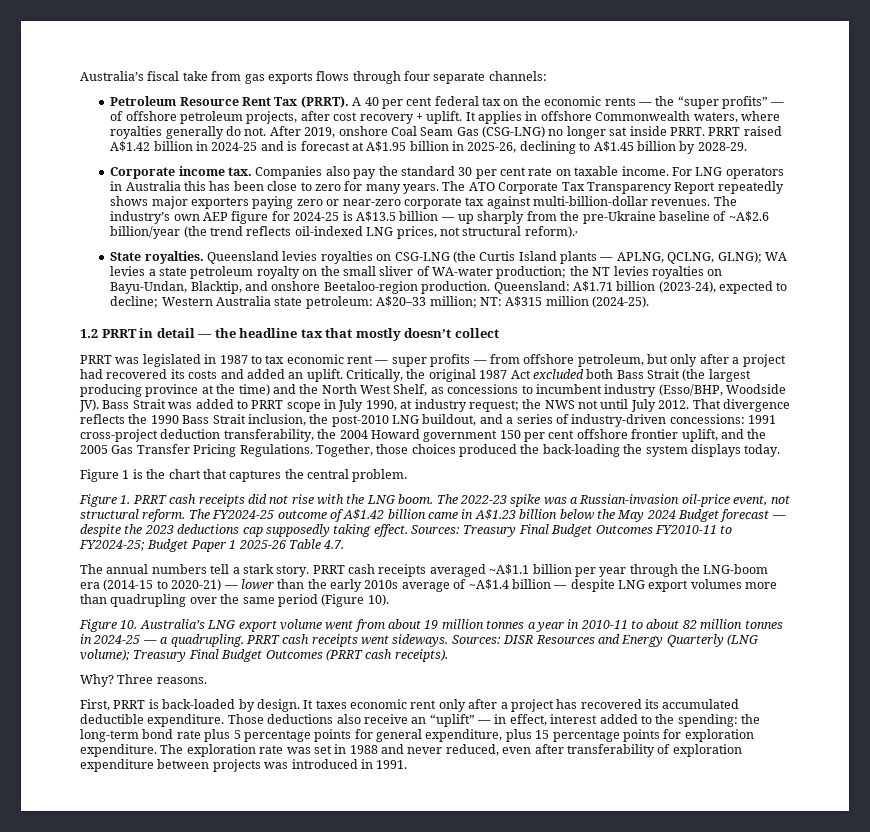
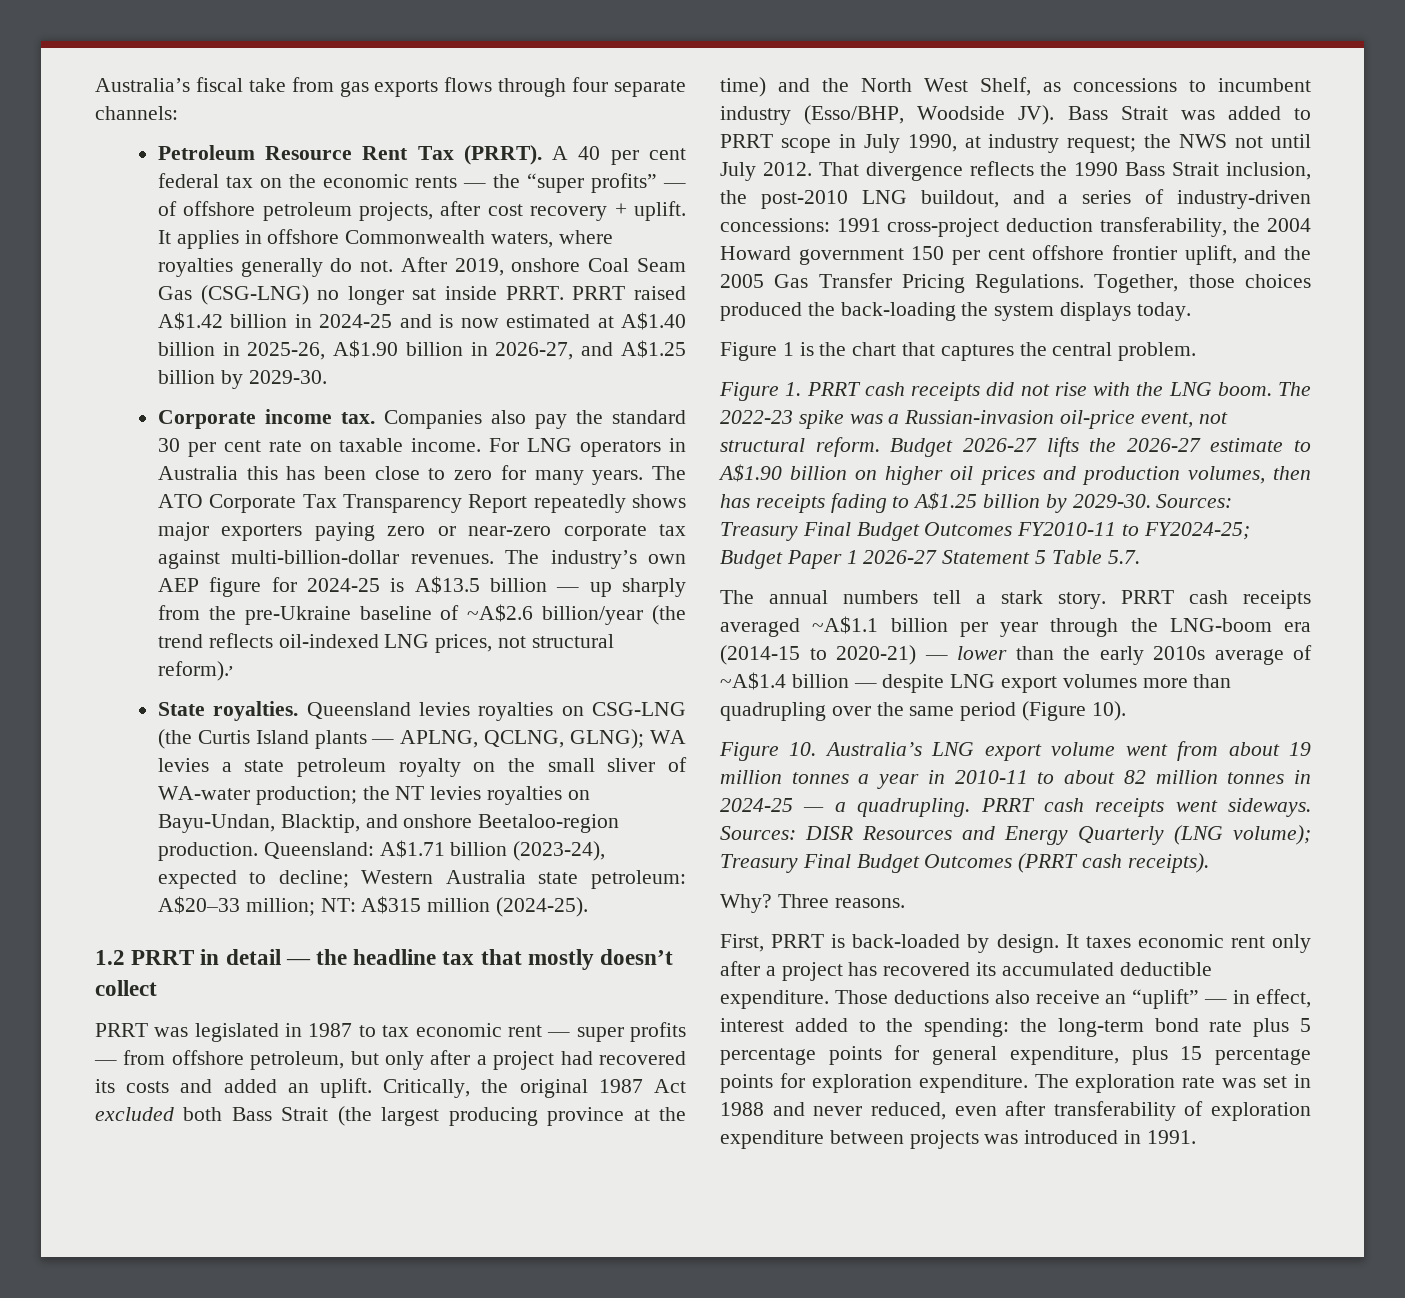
[300,141,747,154] forecast at A$1.95 billion in 2025-26, declining to A$1.45 billion by 2028-29. -> [460,312,686,330] [157,340,686,360] [157,370,327,389] now estimated at A$1.40 billion in 2025-26, A$1.90 billion in 2026-27, and A$1.25 billion by 2029-30.
[188,509,786,522] [80,524,408,537] The FY2024-25 outcome of A$1.42 billion came in A$1.23 billion below the May 2024 Budget forecast — despite the 2023 deductions cap supposedly taking effect. -> [890,437,1311,457] [718,464,1311,485] [720,492,1151,513] Budget 2026-27 lifts the 2026-27 estimate to A$1.90 billion on higher oil prices and production volumes, then has receipts fading to A$1.25 billion by 2029-30.
[238,539,345,549] 2025-26 Table 4.7. -> [863,550,1140,564] 2026-27 Statement 5 Table 5.7.

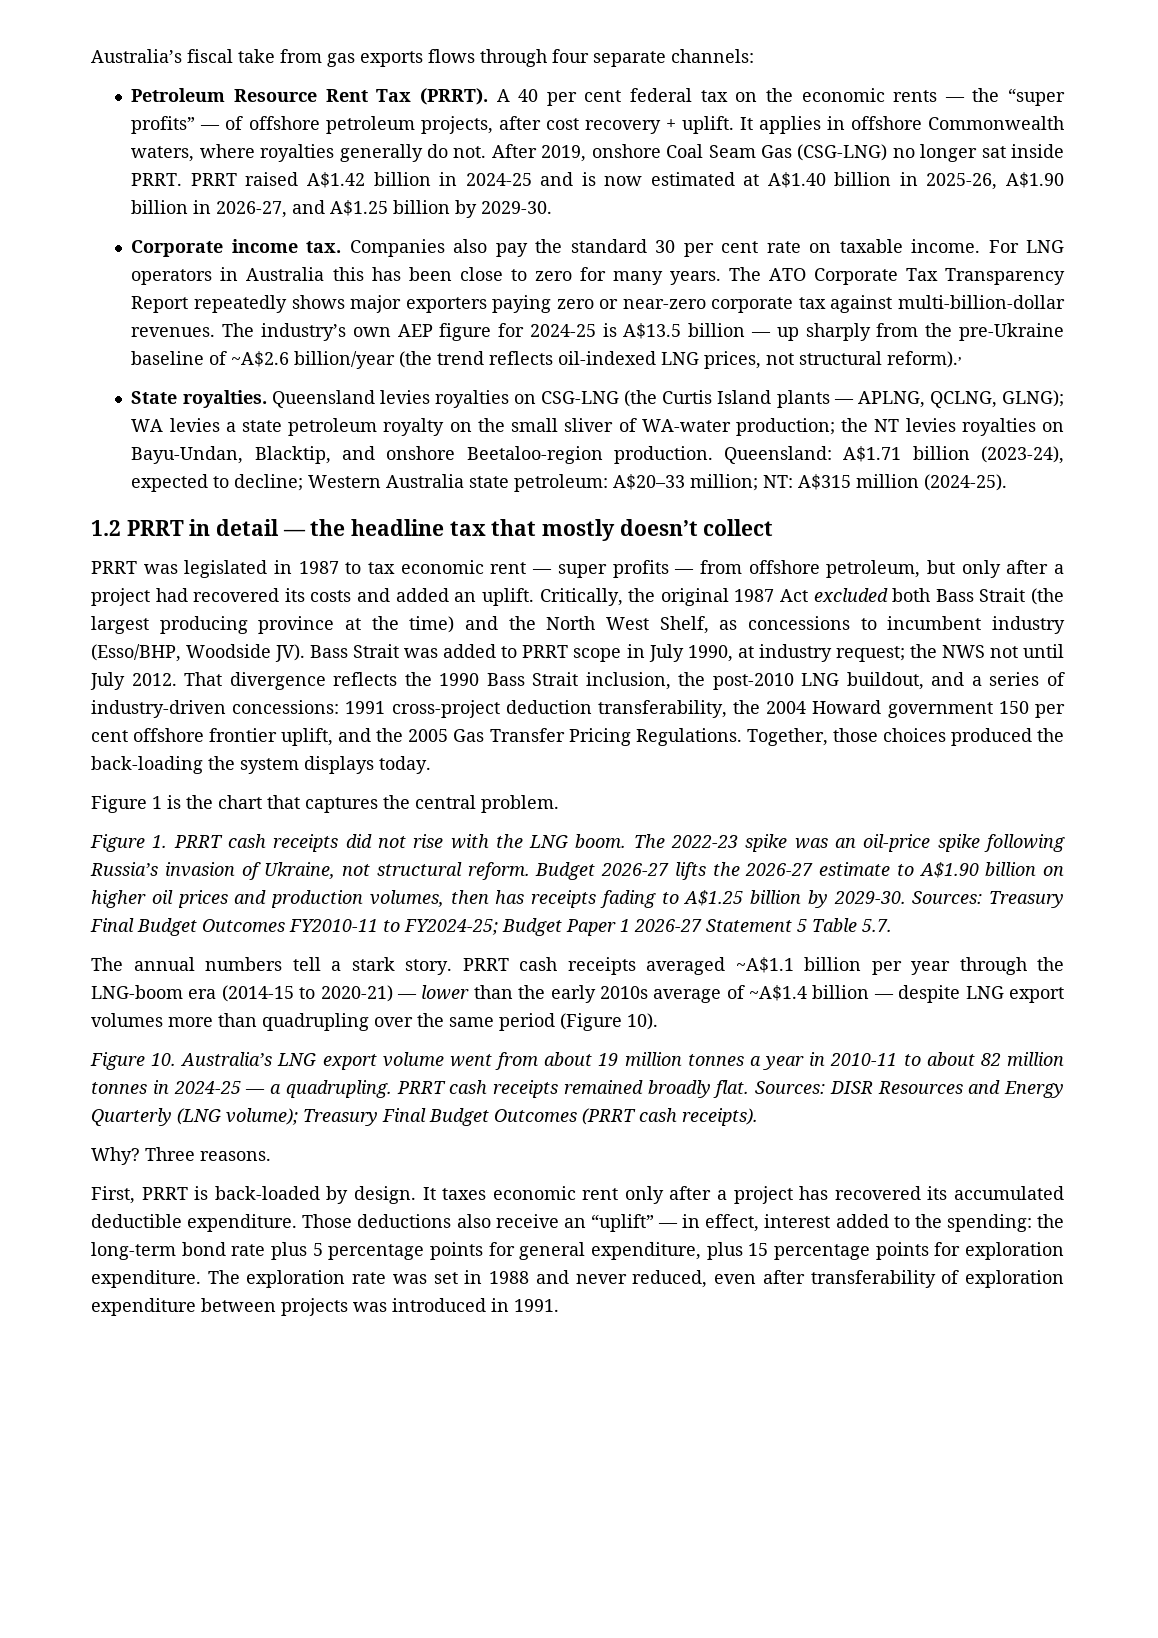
[888,410,1193,429] a Russian-invasion oil-price event, -> [835,834,1065,852] [90,862,336,880] an oil-price spike following Russia’s invasion of Ukraine,
[1175,798,1311,817] went sideways. -> [563,1080,750,1098] remained broadly flat.

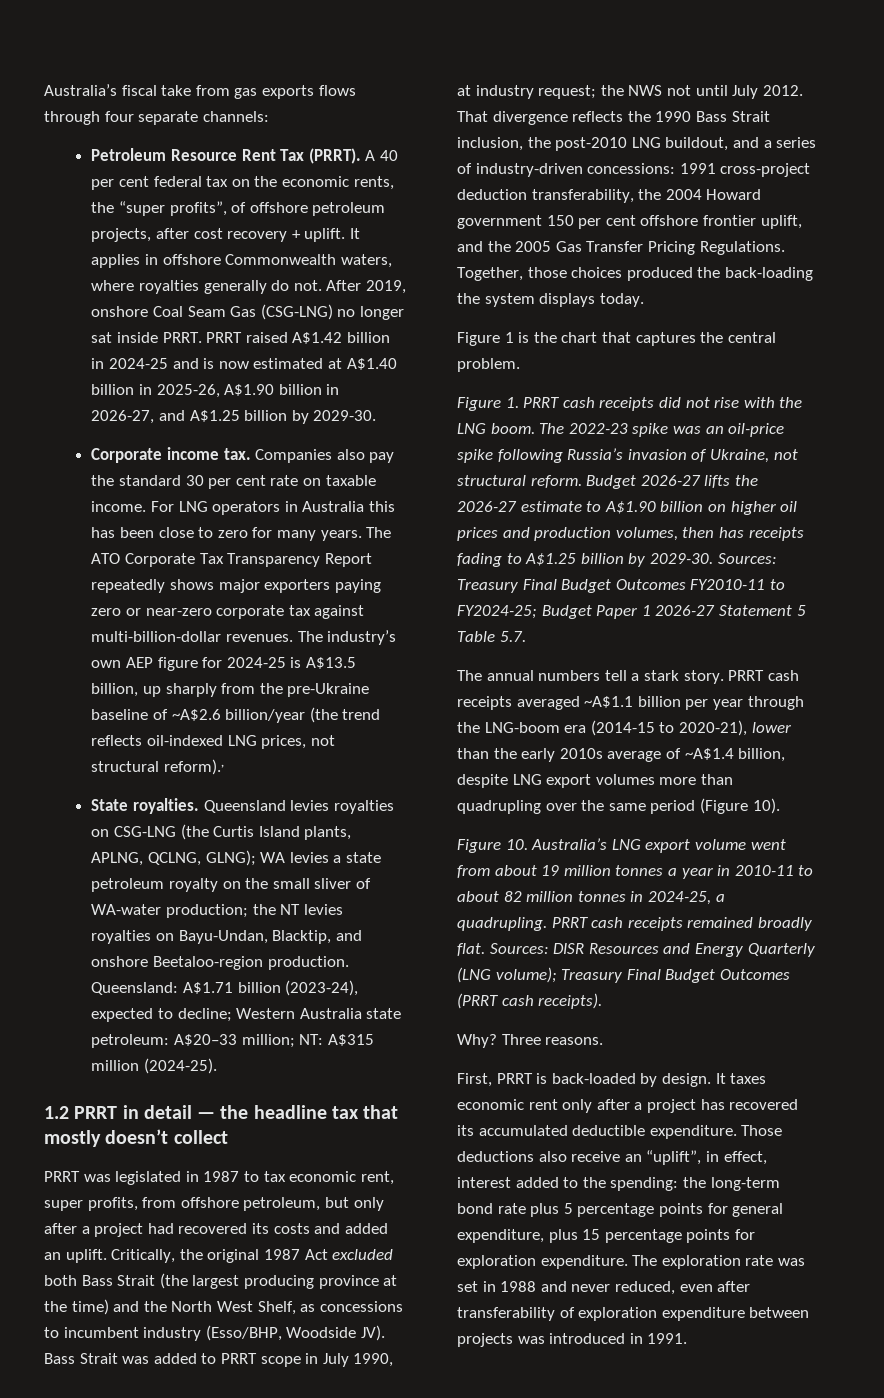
[893,88,1065,106] [131,116,221,134] rents — the “super profits” — -> [353,176,394,190] [91,201,227,216] rents, the “super profits”,
[688,323,772,337] billion — -> [91,683,139,697] billion,
[776,390,854,408] plants — -> [304,826,352,840] plants,
[490,560,695,578] rent — super profits — -> [360,1171,394,1185] [44,1197,138,1211] rent, super profits,
[320,985,417,1002] 2020-21) — -> [678,720,747,736] 2020-21),
[812,985,894,999] billion — -> [738,748,786,762] billion,
[173,1081,266,1094] 2024-25 — -> [647,891,711,905] 2024-25,
[590,1214,678,1232] “uplift” — -> [646,1150,702,1165] “uplift”,

